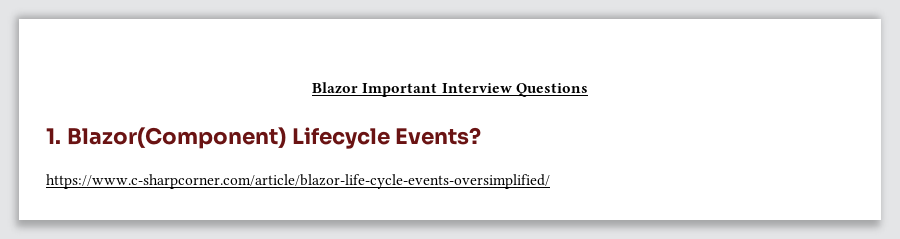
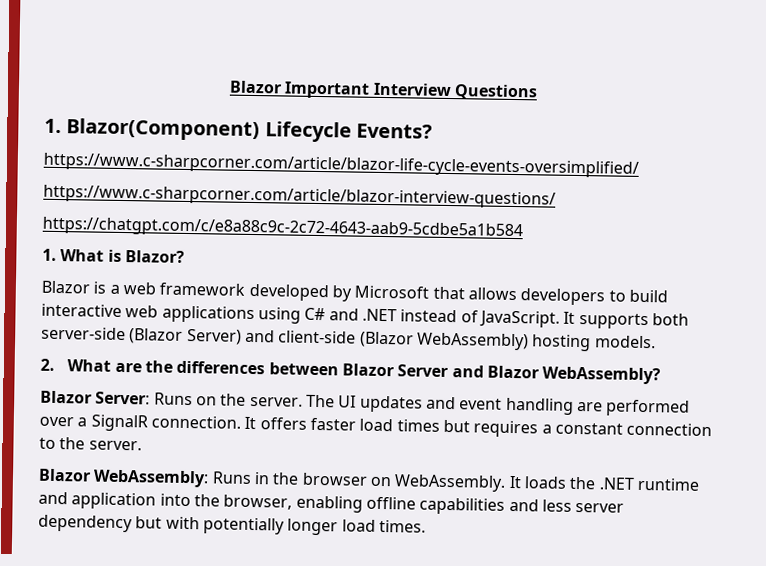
(550, 181) none -> [43,184,556,209] [42,216,523,241] [42,248,185,263] [41,280,668,306] [41,303,689,330] [41,326,656,352] [40,358,662,385] [40,390,691,417] [39,414,713,438] [39,437,142,451] [38,468,700,492] [38,491,625,515] [38,514,426,536] // https://www.c-sharpcorner.com/article/blazor-interview-questions/ // https://chatgpt.com/c/e8a88c9c-2c72-4643-aab9-5cdbe5a1b584 // 1. What is Blazor? // Blazor is a web framework developed by Microsoft that allows developers to build interactive web applications using C# and .NET instead of JavaScript. It supports both server-side (Blazor Server) and client-side (Blazor WebAssembly) hosting models. // 2. What are the differences between Blazor Server and Blazor WebAssembly? // Blazor Server: Runs on the server. The UI updates and event handling are performed over a SignalR connection. It offers faster load times but requires a constant connection to the server. // Blazor WebAssembly: Runs in the browser on WebAssembly. It loads the .NET runtime and application into the browser, enabling offline capabilities and less server dependency but with potentially longer load times.

